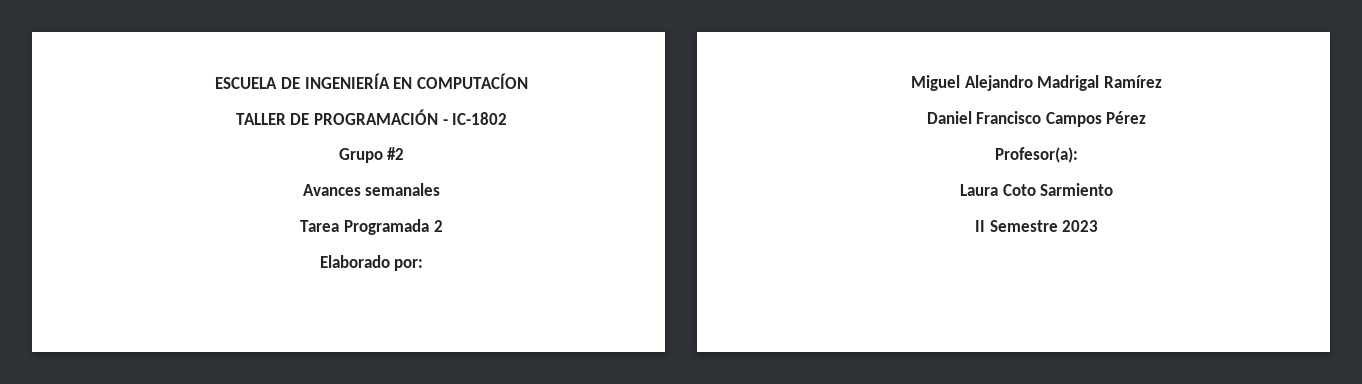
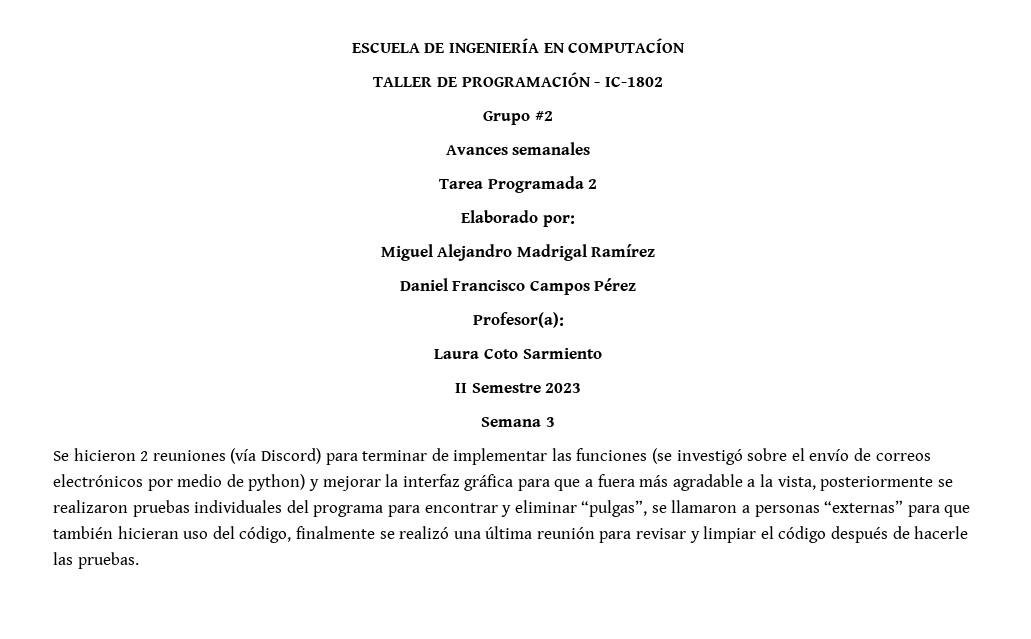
(1099, 226) none -> [481,417,555,427] [53,448,931,465] [53,474,953,491] [53,500,971,517] [53,526,969,543] [53,552,139,569] // Semana 3 // Se hicieron 2 reuniones (vía Discord) para terminar de implementar las funciones (se investigó sobre el envío de correos electrónicos por medio de python) y mejorar la interfaz gráfica para que a fuera más agradable a la vista, posteriormente se realizaron pruebas individuales del programa para encontrar y eliminar “pulgas”, se llamaron a personas “externas” para que también hicieran uso del código, finalmente se realizó una última reunión para revisar y limpiar el código después de hacerle las pruebas.

